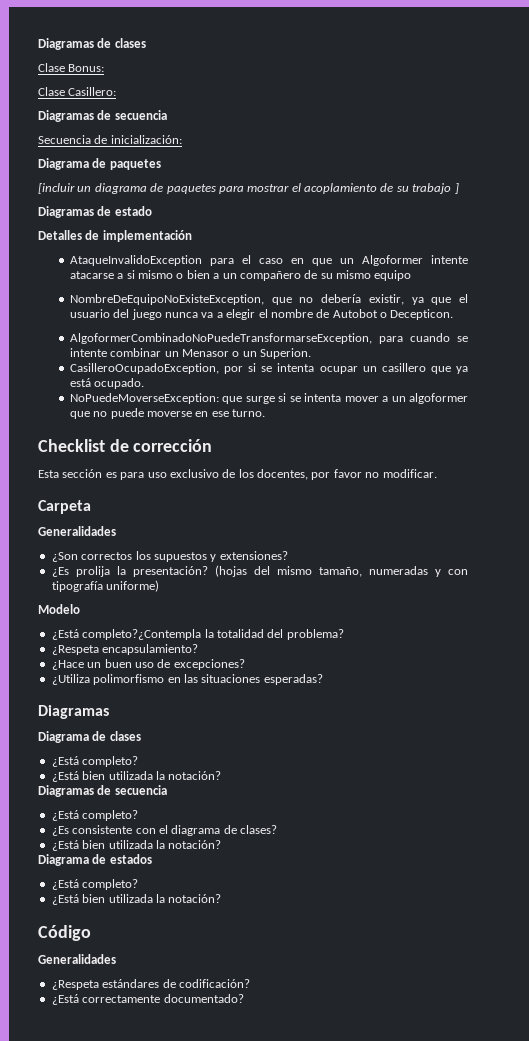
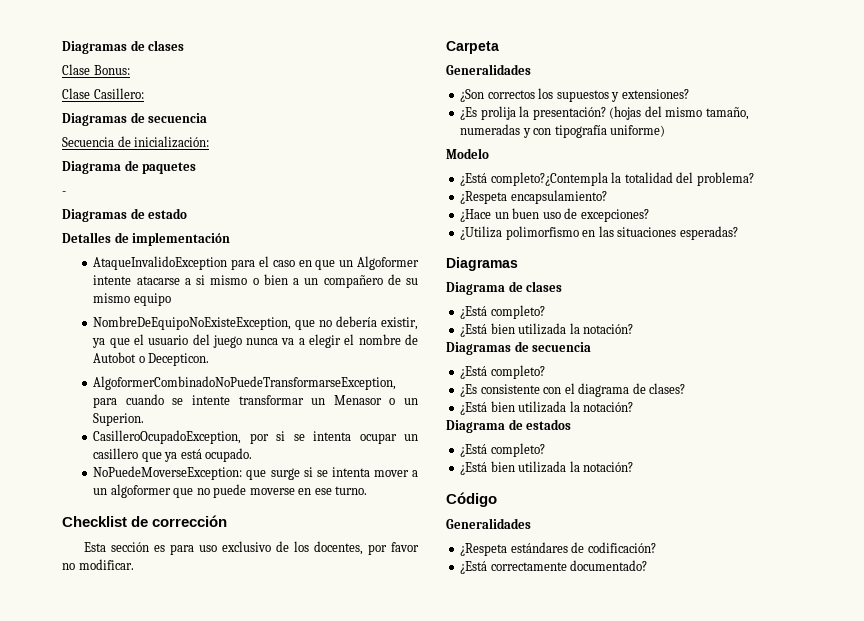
[38,183,459,194] [incluir un diagrama de paquetes para mostrar el acoplamiento de su trabajo ] -> [62,191,66,195] -
[110,348,162,357] combinar -> [238,395,304,405] transformar

